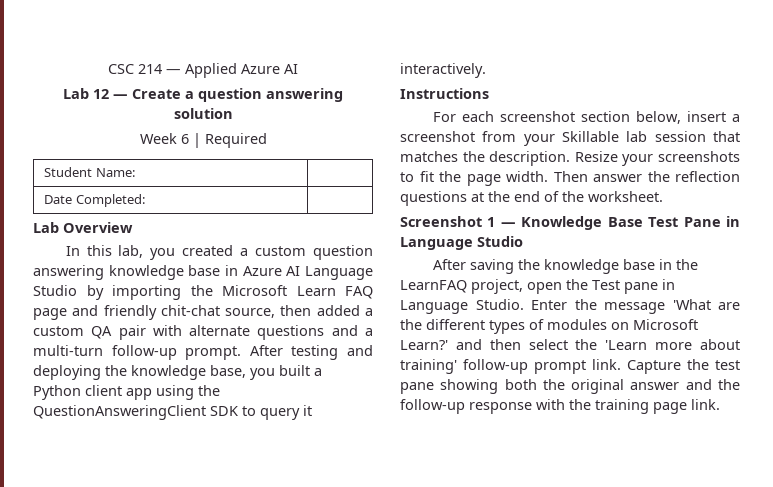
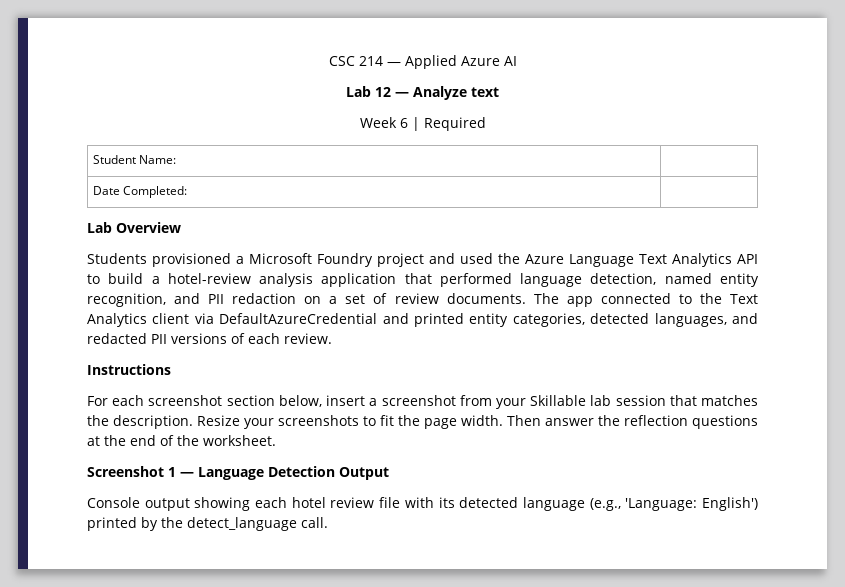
[132,88,343,102] [173,108,233,119] Create a question answering solution -> [413,86,499,100] Analyze text
[65,245,373,260] [33,265,373,280] [33,285,373,300] [33,305,373,320] [33,325,373,340] [33,345,373,360] [33,365,322,380] [33,385,220,400] [33,405,312,420] [400,63,486,78] In this lab, you created a custom question answering knowledge base in Azure AI Language Studio by importing the Microsoft Learn FAQ page and friendly chit-chat source, then added a custom QA pair with alternate questions and a multi-turn follow-up prompt. After testing and deploying the knowledge base, you built a Python client app using the QuestionAnsweringClient SDK to query it interactively. -> [87,253,758,267] [87,273,759,287] [87,293,759,307] [87,313,758,327] [87,333,332,344] Students provisioned a Microsoft Foundry project and used the Azure Language Text Analytics API to build a hotel-review analysis application that performed language detection, named entity recognition, and PII redaction on a set of review documents. The app connected to the Text Analytics client via DefaultAzureCredential and printed entity categories, detected languages, and redacted PII versions of each review.
[521,216,740,230] [400,236,523,250] [432,259,698,274] [400,279,675,294] [400,299,740,314] [400,319,698,334] [400,339,740,350] [400,359,740,374] [400,379,740,394] [400,399,720,414] Knowledge Base Test Pane in Language Studio // After saving the knowledge base in the LearnFAQ project, open the Test pane in Language Studio. Enter the message 'What are the different types of modules on Microsoft Learn?' and then select the 'Learn more about training' follow-up prompt link. Capture the test pane showing both the original answer and the follow-up response with the training page link. -> [198,466,389,480] [87,497,758,511] [87,517,328,531] Language Detection Output // Console output showing each hotel review file with its detected language (e.g., 'Language: English') printed by the detect_language call.

